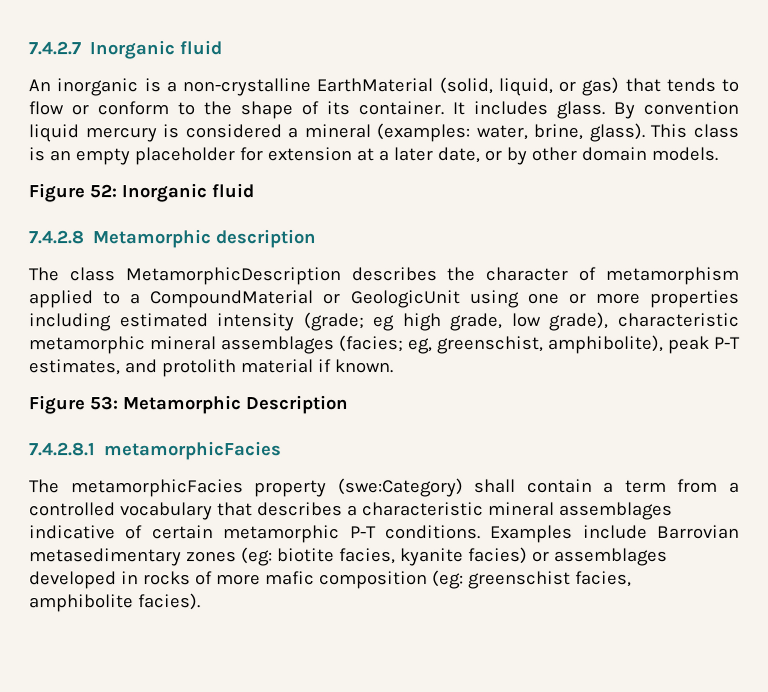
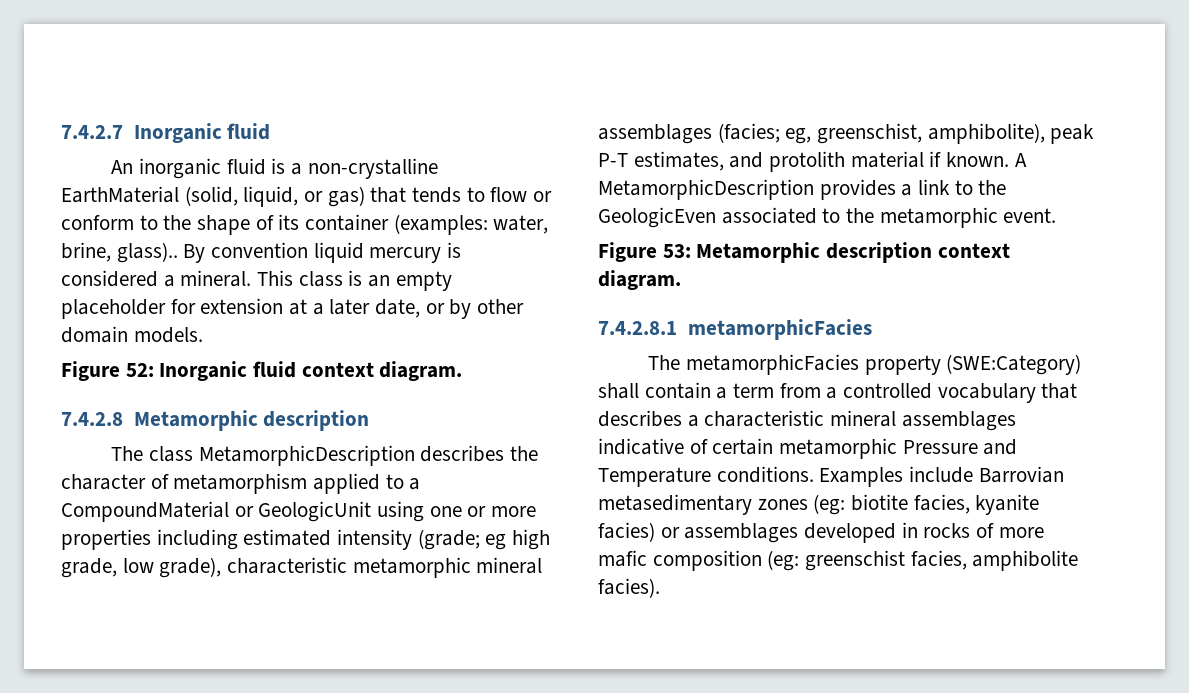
(139, 87) none -> [226,158,266,175] fluid
[358,100,605,119] container. It includes glass. -> [305,214,549,235] [61,242,178,263] container (examples: water, brine, glass)..
[303,122,645,143] mineral (examples: water, brine, glass). -> [180,270,252,287] mineral.
(254, 191) none -> [301,361,463,381] context diagram.
(394, 366) none -> [1014,153,1027,167] [598,179,1007,200] [598,207,1057,228] A MetamorphicDescription provides a link to the GeologicEven associated to the metamorphic event.
[245,395,349,415] Description -> [826,242,1010,263] [598,270,681,290] description context diagram.
[337,477,464,498] (swe:Category) -> [946,354,1082,375] (SWE:Category)
[349,526,377,539] P-T -> [902,439,1018,455] [598,467,711,487] Pressure and Temperature

